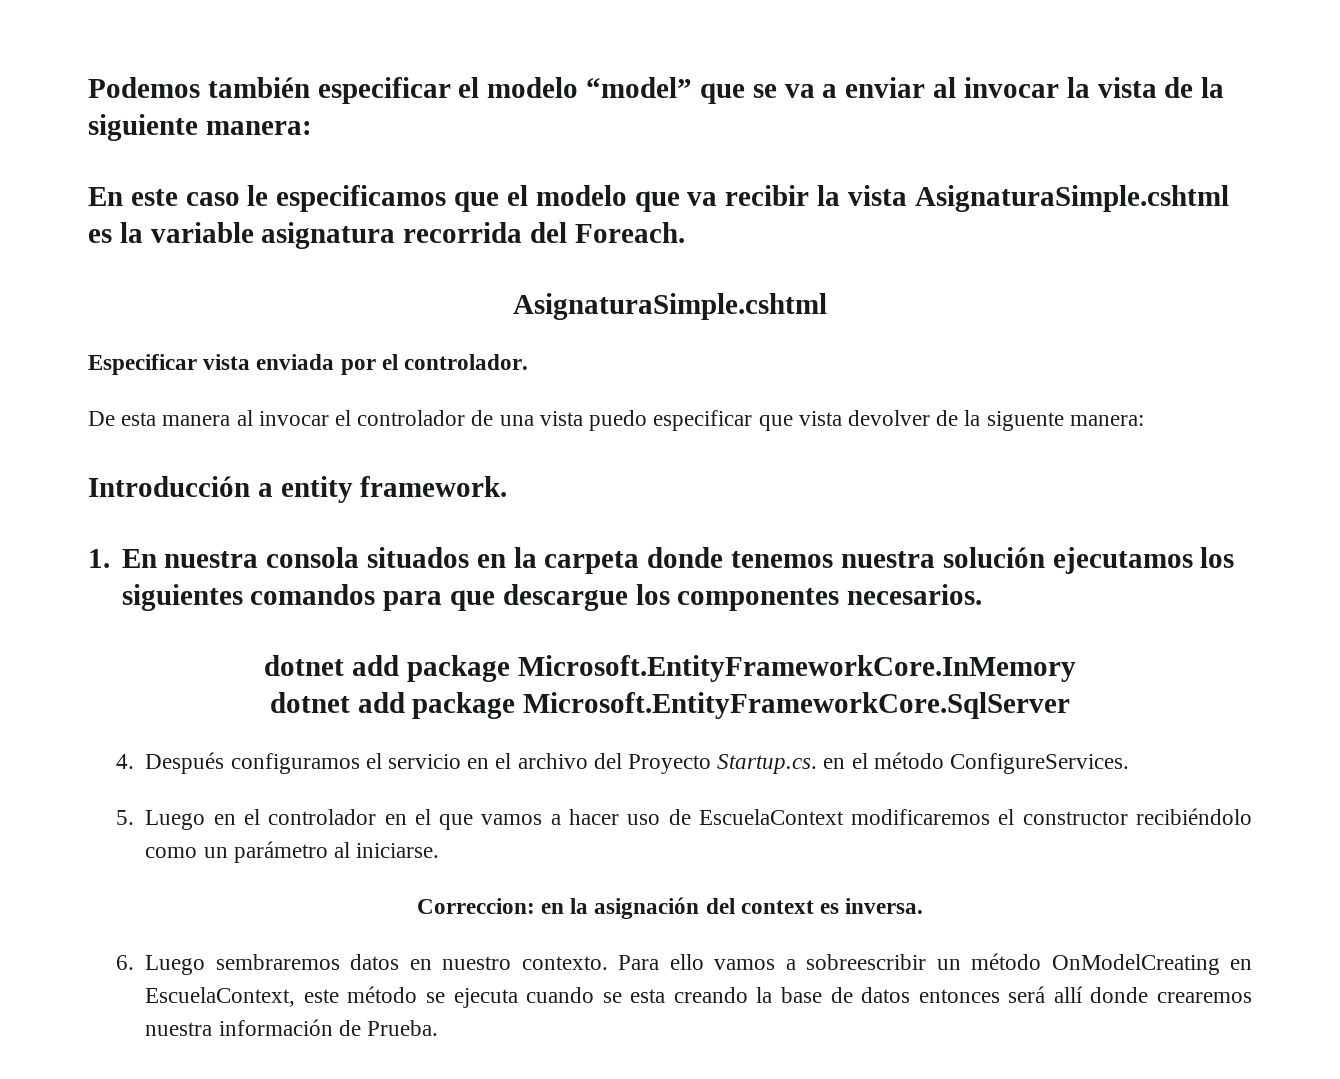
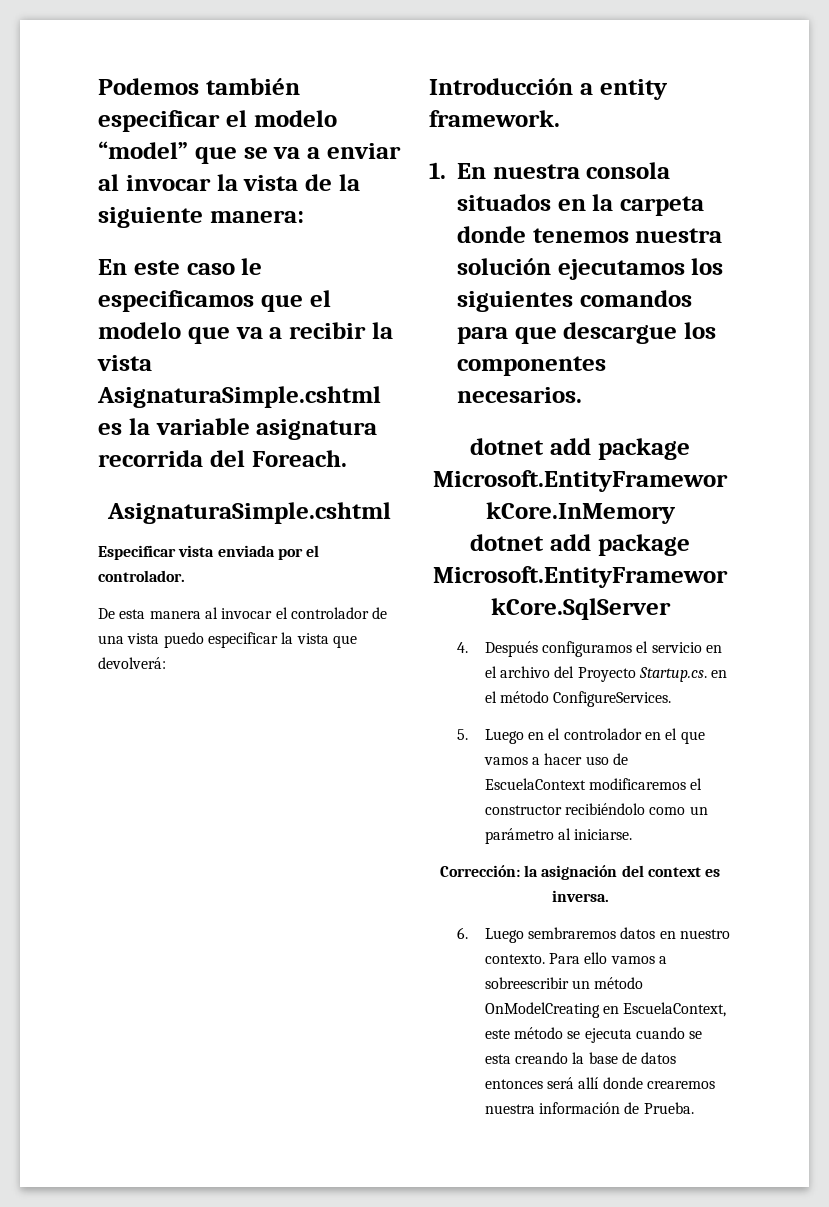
(718, 199) none -> [269,327,283,339] a
[758,410,1144,431] que vista devolver de la siguente manera: -> [281,632,357,648] [98,657,166,669] la vista que devolverá:
[416,898,564,914] Correccion: en -> [439,865,520,877] Corrección:

